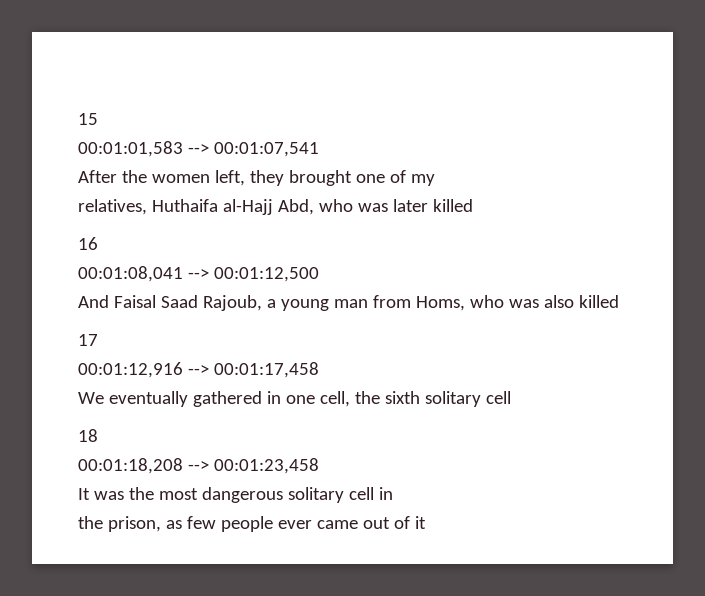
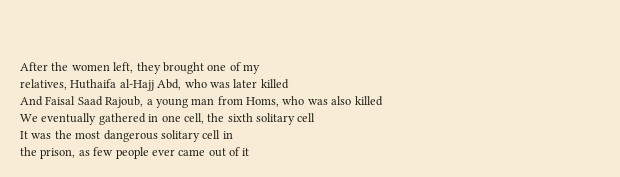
[78,113,98,125] [78,141,319,157] 15 // 00:01:01,583 --> 00:01:07,541 // -> (20, 66) none
[78,237,98,250] [78,266,319,282] // 16 // 00:01:08,041 --> 00:01:12,500 -> (289, 84) none
[78,334,98,346] [78,362,319,378] // 17 // 00:01:12,916 --> 00:01:17,458 -> (383, 101) none
[78,429,98,442] [78,458,319,474] // 18 // 00:01:18,208 --> 00:01:23,458 -> (316, 117) none

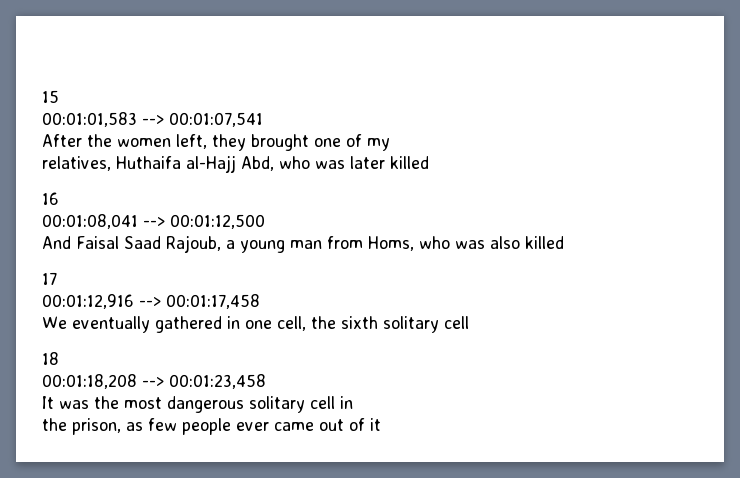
(20, 66) none -> [42,90,59,103] [42,112,263,127] 15 // 00:01:01,583 --> 00:01:07,541 //
(289, 84) none -> [42,192,59,205] [42,214,265,229] // 16 // 00:01:08,041 --> 00:01:12,500
(383, 101) none -> [42,272,57,285] [42,294,260,309] // 17 // 00:01:12,916 --> 00:01:17,458
(316, 117) none -> [42,352,59,365] [42,374,266,389] // 18 // 00:01:18,208 --> 00:01:23,458

